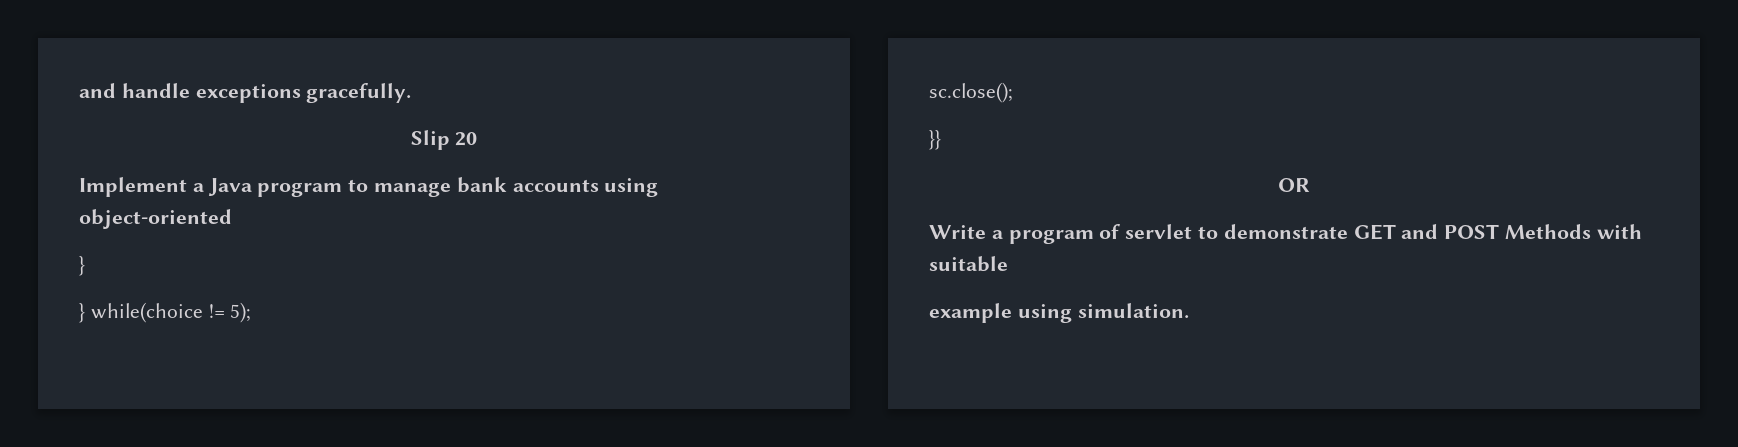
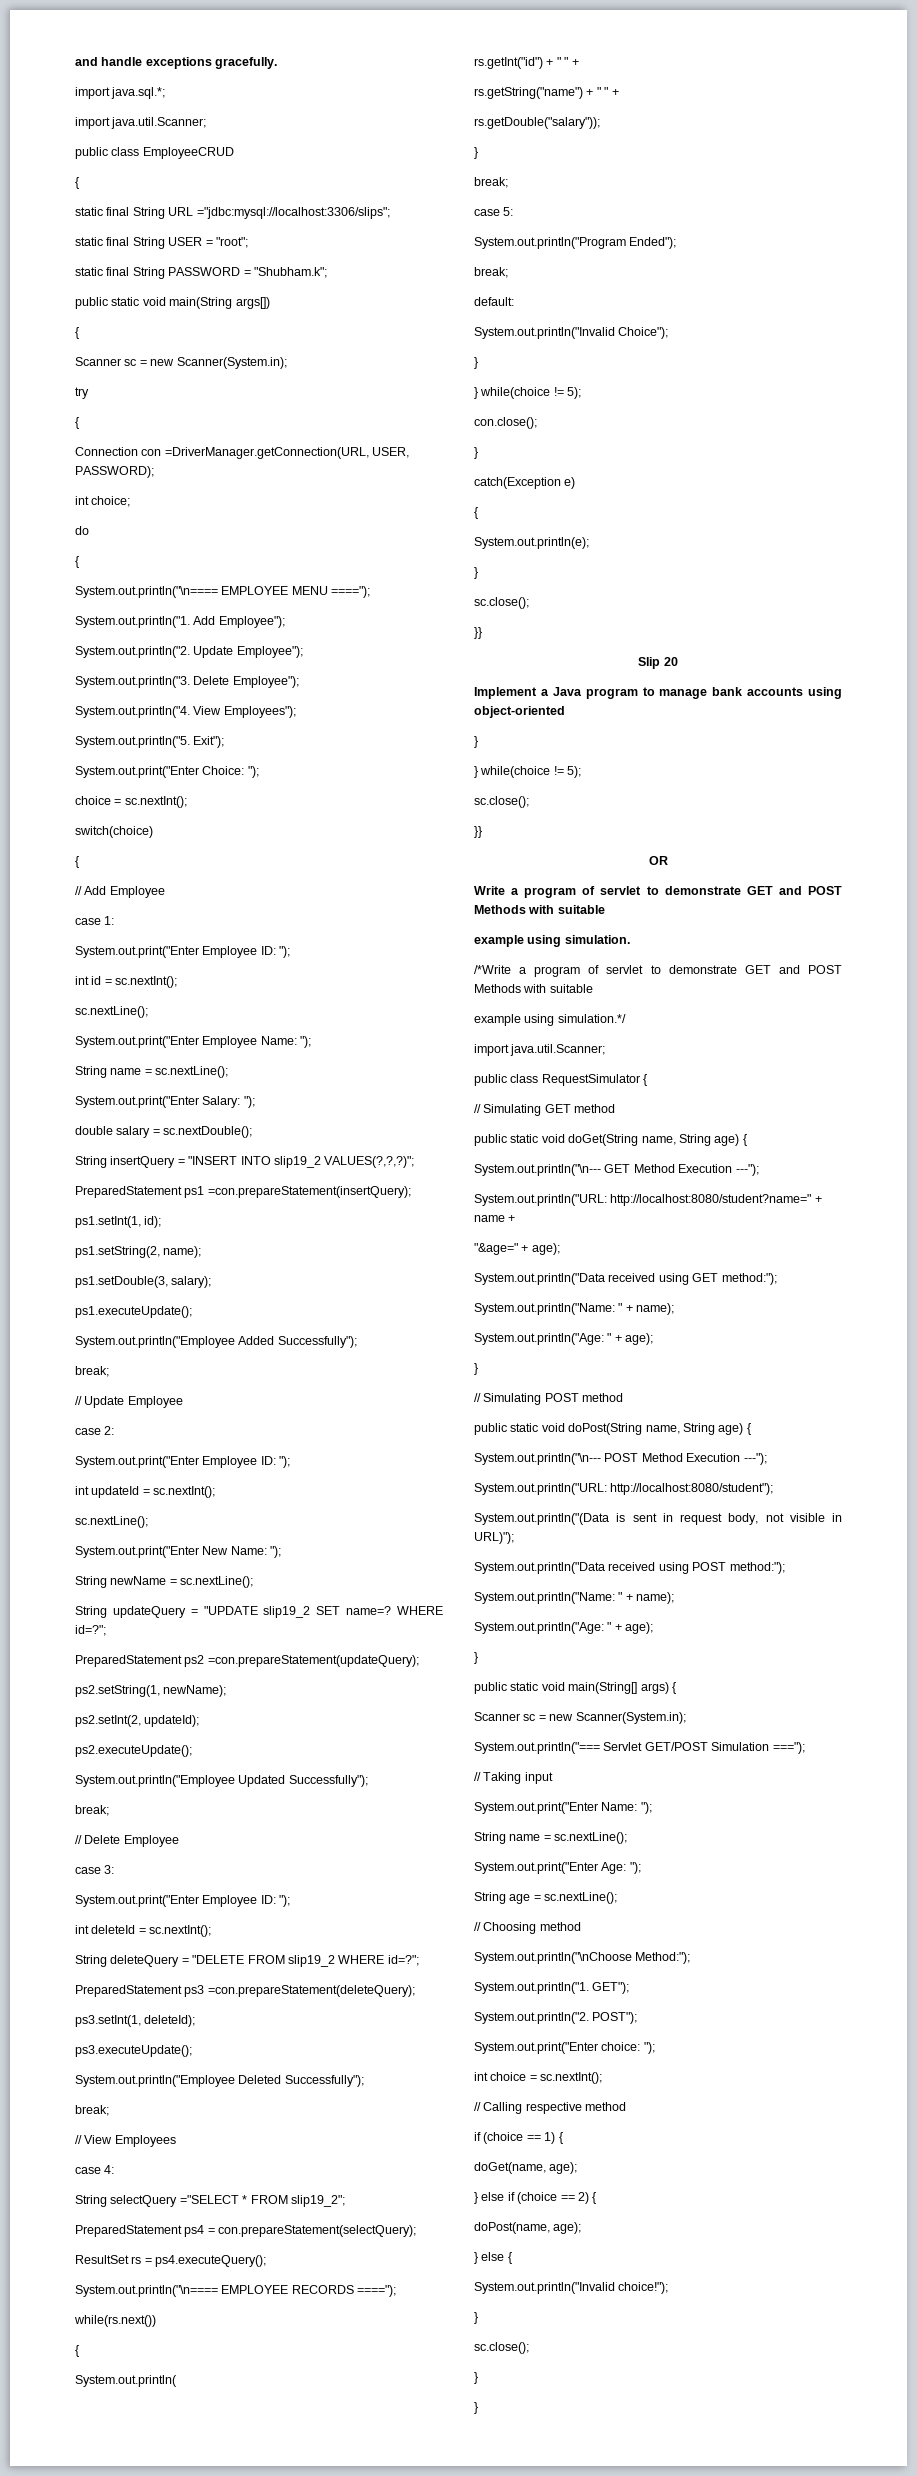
(412, 93) none -> [75,87,166,99] [75,117,207,129] [75,147,234,159] [75,177,79,189] [75,207,390,219] [75,237,248,249] [75,267,327,279] [75,297,270,309] [75,327,79,339] [75,357,287,369] [75,387,89,399] [75,417,79,429] [75,447,410,459] [75,466,154,478] [75,496,131,507] [75,526,89,535] [75,556,79,568] [75,586,371,598] [75,616,285,628] [75,646,303,658] [75,676,299,688] [75,706,296,718] [75,736,225,748] [75,766,259,778] [75,796,187,808] [75,826,153,838] [75,856,79,868] [75,886,165,898] [75,916,115,925] [75,946,291,958] [75,976,178,988] [75,1006,148,1018] [75,1036,312,1048] [75,1066,229,1078] [75,1096,255,1108] [75,1126,253,1138] [75,1156,415,1168] [75,1186,411,1198] [75,1216,162,1228] [75,1246,202,1258] [75,1276,212,1288] [75,1306,192,1318] [75,1336,357,1348] [75,1366,109,1377] [75,1396,183,1408] [75,1426,115,1435] [75,1456,291,1468] [75,1486,216,1498] [75,1516,148,1528] [75,1546,282,1558] [75,1576,254,1588] [75,1606,443,1618] [75,1625,106,1636] [75,1655,419,1667] [75,1685,227,1697] [75,1715,200,1727] [75,1745,192,1757] [75,1775,368,1787] [75,1805,109,1816] [75,1835,179,1847] [75,1865,115,1874] [75,1895,291,1907] [75,1925,212,1937] [75,1955,419,1967] [75,1985,415,1997] [75,2015,196,2027] [75,2045,192,2057] [75,2075,364,2087] [75,2105,109,2116] [75,2135,176,2147] [75,2165,115,2174] [75,2195,345,2207] [75,2225,417,2237] [75,2255,267,2267] [75,2285,397,2297] [74,2315,156,2327] [75,2345,79,2357] [75,2375,177,2387] [474,57,579,69] [474,87,619,99] [474,117,600,129] [474,147,478,159] [474,177,508,188] [474,207,514,216] [474,237,677,249] [474,267,508,278] [474,297,514,306] [474,327,669,339] [474,357,478,369] [474,387,582,399] [474,417,537,429] [474,447,478,459] [474,477,576,489] [474,507,478,519] [474,537,589,549] [474,567,478,579] [474,597,529,609] [474,627,482,639] // import java.sql.*; // import java.util.Scanner; // public class EmployeeCRUD // { // static final String URL ="jdbc:mysql://localhost:3306/slips"; // static final String USER = "root"; // static final String PASSWORD = "Shubham.k"; // public static void main(String args[]) // { // Scanner sc = new Scanner(System.in); // try // { // Connection con =DriverManager.getConnection(URL, USER, PASSWORD); // int choice; // do // { // System.out.println("\n==== EMPLOYEE MENU ===="); // System.out.println("1. Add Employee"); // System.out.println("2. Update Employee"); // System.out.println("3. Delete Employee"); // System.out.println("4. View Employees"); // System.out.println("5. Exit"); // System.out.print("Enter Choice: "); // choice = sc.nextInt(); // switch(choice) // { // // Add Employee // case 1: // System.out.print("Enter Employee ID: "); // int id = sc.nextInt(); // sc.nextLine(); // System.out.print("Enter Employee Name: "); // String name = sc.nextLine(); // System.out.print("Enter Salary: "); // double salary = sc.nextDouble(); // String insertQuery = "INSERT INTO slip19_2 VALUES(?,?,?)"; // PreparedStatement ps1 =con.prepareStatement(insertQuery); // ps1.setInt(1, id); // ps1.setString(2, name); // ps1.setDouble(3, salary); // ps1.executeUpdate(); // System.out.println("Employee Added Successfully"); // break; // // Update Employee // case 2: // System.out.print("Enter Employee ID: "); // int updateId = sc.nextInt(); // sc.nextLine(); // System.out.print("Enter New Name: "); // String newName = sc.nextLine(); // String updateQuery = "UPDATE slip19_2 SET name=? WHERE id=?"; // PreparedStatement ps2 =con.prepareStatement(updateQuery); // ps2.setString(1, newName); // ps2.setInt(2, updateId); // ps2.executeUpdate(); // System.out.println("Employee Updated Successfully"); // break; // // Delete Employee // case 3: // System.out.print("Enter Employee ID: "); // int deleteId = sc.nextInt(); // String deleteQuery = "DELETE FROM slip19_2 WHERE id=?"; // PreparedStatement ps3 =con.prepareStatement(deleteQuery); // ps3.setInt(1, deleteId); // ps3.executeUpdate(); // System.out.println("Employee Deleted Successfully"); // break; // // View Employees // case 4: // String selectQuery ="SELECT * FROM slip19_2"; // PreparedStatement ps4 = con.prepareStatement(selectQuery); // ResultSet rs = ps4.executeQuery(); // System.out.println("\n==== EMPLOYEE RECORDS ===="); // while(rs.next()) // { // System.out.println( // rs.getInt("id") + " " + // rs.getString("name") + " " + // rs.getDouble("salary")); // } // break; // case 5: // System.out.println("Program Ended"); // break; // default: // System.out.println("Invalid Choice"); // } // } while(choice != 5); // con.close(); // } // catch(Exception e) // { // System.out.println(e); // } // sc.close(); // }}
(1189, 311) none -> [474,965,842,977] [474,984,593,993] [474,1014,626,1026] [474,1044,606,1056] [474,1074,648,1086] [474,1104,616,1116] [474,1134,747,1146] [474,1164,759,1176] [474,1194,822,1206] [474,1215,516,1222] [474,1243,560,1255] [474,1273,777,1285] [474,1303,675,1315] [474,1333,654,1345] [474,1363,478,1375] [474,1393,624,1405] [474,1423,751,1435] [474,1453,767,1465] [474,1483,774,1495] [474,1513,842,1525] [474,1532,514,1544] [474,1562,785,1574] [474,1592,675,1604] [474,1622,654,1634] [474,1652,478,1664] [474,1682,676,1694] [474,1712,686,1724] [474,1742,805,1754] [474,1772,553,1784] [474,1802,652,1814] [474,1832,628,1844] [474,1862,641,1874] [474,1892,618,1904] [474,1922,581,1934] [474,1952,691,1964] [474,1982,630,1994] [474,2012,638,2024] [474,2042,655,2054] [474,2072,603,2084] [474,2102,627,2114] [474,2132,563,2144] [474,2162,578,2174] [474,2192,597,2204] [474,2222,582,2234] [474,2252,512,2264] [474,2282,669,2294] [474,2312,478,2324] [474,2342,529,2354] [474,2372,478,2384] [474,2402,478,2414] // /*Write a program of servlet to demonstrate GET and POST Methods with suitable // example using simulation.*/ // import java.util.Scanner; // public class RequestSimulator { // // Simulating GET method // public static void doGet(String name, String age) { // System.out.println("\n--- GET Method Execution ---"); // System.out.println("URL: http://localhost:8080/student?name=" + name + // "&age=" + age); // System.out.println("Data received using GET method:"); // System.out.println("Name: " + name); // System.out.println("Age: " + age); // } // // Simulating POST method // public static void doPost(String name, String age) { // System.out.println("\n--- POST Method Execution ---"); // System.out.println("URL: http://localhost:8080/student"); // System.out.println("(Data is sent in request body, not visible in URL)"); // System.out.println("Data received using POST method:"); // System.out.println("Name: " + name); // System.out.println("Age: " + age); // } // public static void main(String[] args) { // Scanner sc = new Scanner(System.in); // System.out.println("=== Servlet GET/POST Simulation ==="); // // Taking input // System.out.print("Enter Name: "); // String name = sc.nextLine(); // System.out.print("Enter Age: "); // String age = sc.nextLine(); // // Choosing method // System.out.println("\nChoose Method:"); // System.out.println("1. GET"); // System.out.println("2. POST"); // System.out.print("Enter choice: "); // int choice = sc.nextInt(); // // Calling respective method // if (choice == 1) { // doGet(name, age); // } else if (choice == 2) { // doPost(name, age); // } else { // System.out.println("Invalid choice!"); // } // sc.close(); // } // }

